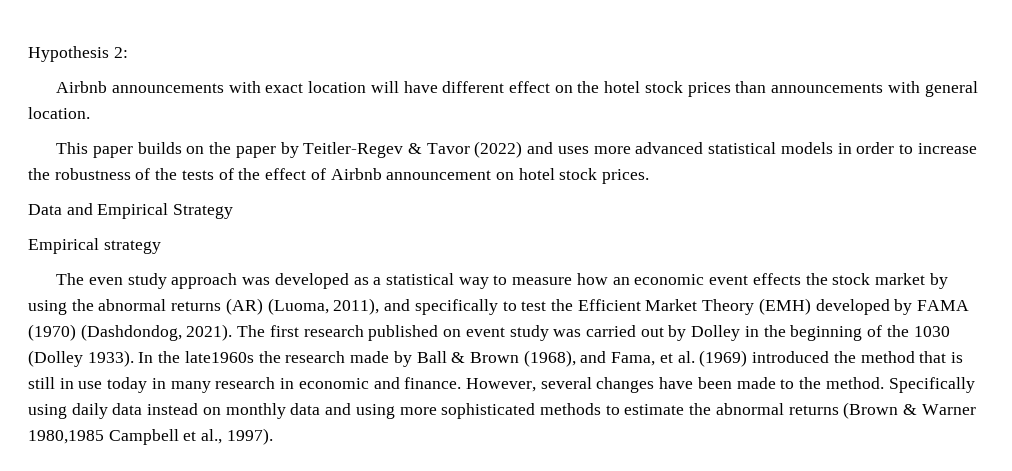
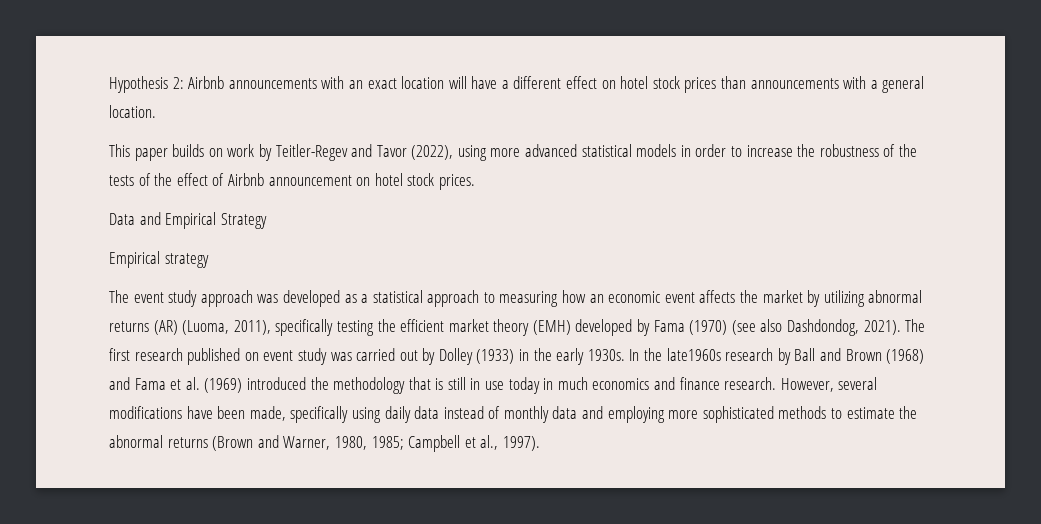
(128, 52) // -> (184, 83) none
(261, 87) none -> [348,80,363,89] an
(438, 87) none -> [501,80,509,89] a
[577,81,600,93] the -> (616, 84) none
(920, 87) none -> [870,80,878,89] a
[209,141,589,158] the paper by Teitler-Regev & Tavor (2022) and uses -> [227,144,487,161] work by Teitler-Regev and Tavor (2022), using
[88,277,123,285] even -> [133,292,164,303] event
[458,275,573,289] way to measure -> [427,290,559,307] approach to measuring
[752,273,948,289] [28,299,94,315] effects the stock market by using the -> [699,290,865,307] affects the market by utilizing
[384,298,970,315] [28,324,182,341] and specifically to test the Efficient Market Theory (EMH) developed by FAMA (1970) (Dashdondog, -> [275,319,860,336] specifically testing the efficient market theory (EMH) developed by Fama (1970) (see also Dashdondog,
(741, 333) none -> [476,349,515,364] (1933)
[790,325,950,341] [28,350,656,367] beginning of the 1030 (Dolley 1933). In the late1960s the research made by Ball & Brown (1968), and Fama, -> [556,348,925,365] [109,377,166,390] early 1930s. In the late1960s research by Ball and Brown (1968) and Fama
[860,351,915,363] method -> [333,377,406,394] methodology
[170,377,462,393] many research in economic and finance. -> [557,377,777,390] much economics and finance research.
[596,377,655,393] changes -> [109,406,182,419] modifications
[736,377,975,393] made to the method. Specifically -> [249,406,349,423] made, specifically
[202,407,221,415] on -> [488,406,501,419] of
[355,404,395,419] using -> [607,406,665,423] employing
[903,404,976,415] [28,430,104,444] & Warner 1980,1985 -> [257,435,404,450] and Warner, 1980, 1985;

